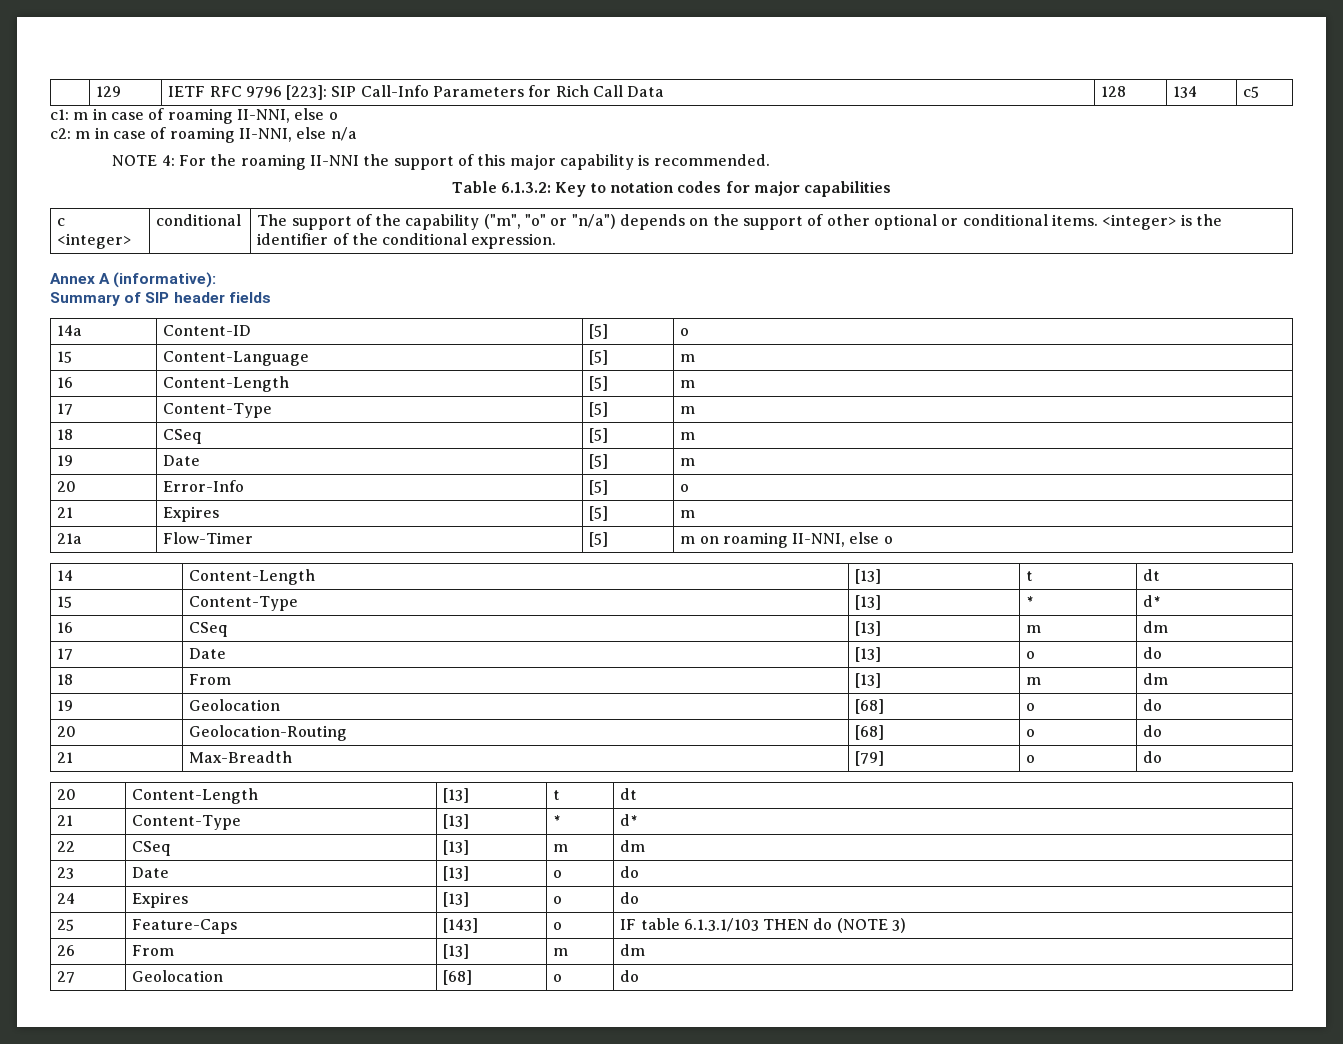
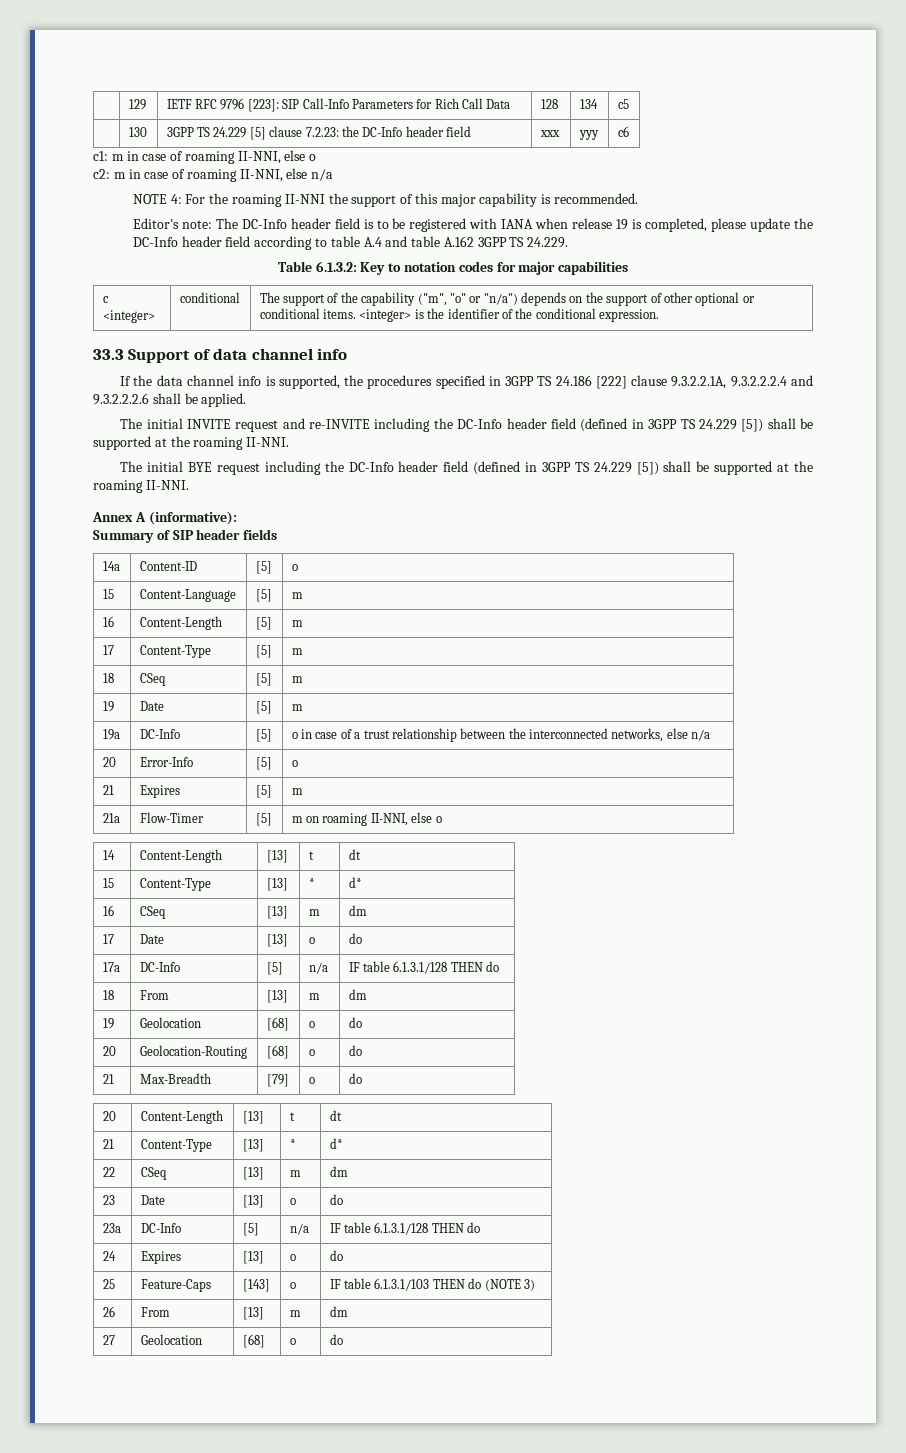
(1260, 92) none -> [128,127,147,137] [166,126,472,140] [539,130,560,137] [578,130,599,140] [617,126,629,137] // | 130 | 3GPP TS 24.229 [5] clause 7.2.23: the DC-Info header field | xxx | yyy | c6
(770, 160) none -> [132,218,813,232] [132,236,569,250] // Editor's note: The DC-Info header field is to be registered with IANA when release 19 is completed, please update the DC-Info header field according to table A.4 and table A.162 3GPP TS 24.229.
(557, 241) none -> [93,348,348,363] [120,375,813,389] [93,393,247,407] [120,418,814,432] [93,436,290,450] [120,461,813,475] [93,480,189,493] // 33.3 Support of data channel info // If the data channel info is supported, the procedures specified in 3GPP TS 24.186 [222] clause 9.3.2.2.1A, 9.3.2.2.2.4 and 9.3.2.2.2.6 shall be applied. // The initial INVITE request and re-INVITE including the DC-Info header field (defined in 3GPP TS 24.229 [5]) shall be supported at the roaming II-NNI. // The initial BYE request including the DC-Info header field (defined in 3GPP TS 24.229 [5]) shall be supported at the roaming II-NNI.
(696, 462) none -> [102,729,120,740] [139,729,180,739] [255,729,272,742] [291,728,711,742] // 19a | DC-Info | [5] | o in case of a trust relationship between the interconnected networks, else n/a
(1163, 653) none -> [102,962,120,972] [139,962,180,972] [266,962,283,975] [308,962,328,974] [348,961,500,974] // 17a | DC-Info | [5] | n/a | IF table 6.1.3.1/128 THEN do
(640, 872) none -> [102,1223,121,1233] [140,1223,181,1233] [242,1223,259,1236] [289,1223,309,1235] [329,1222,481,1235] // 23a | DC-Info | [5] | n/a | IF table 6.1.3.1/128 THEN do

